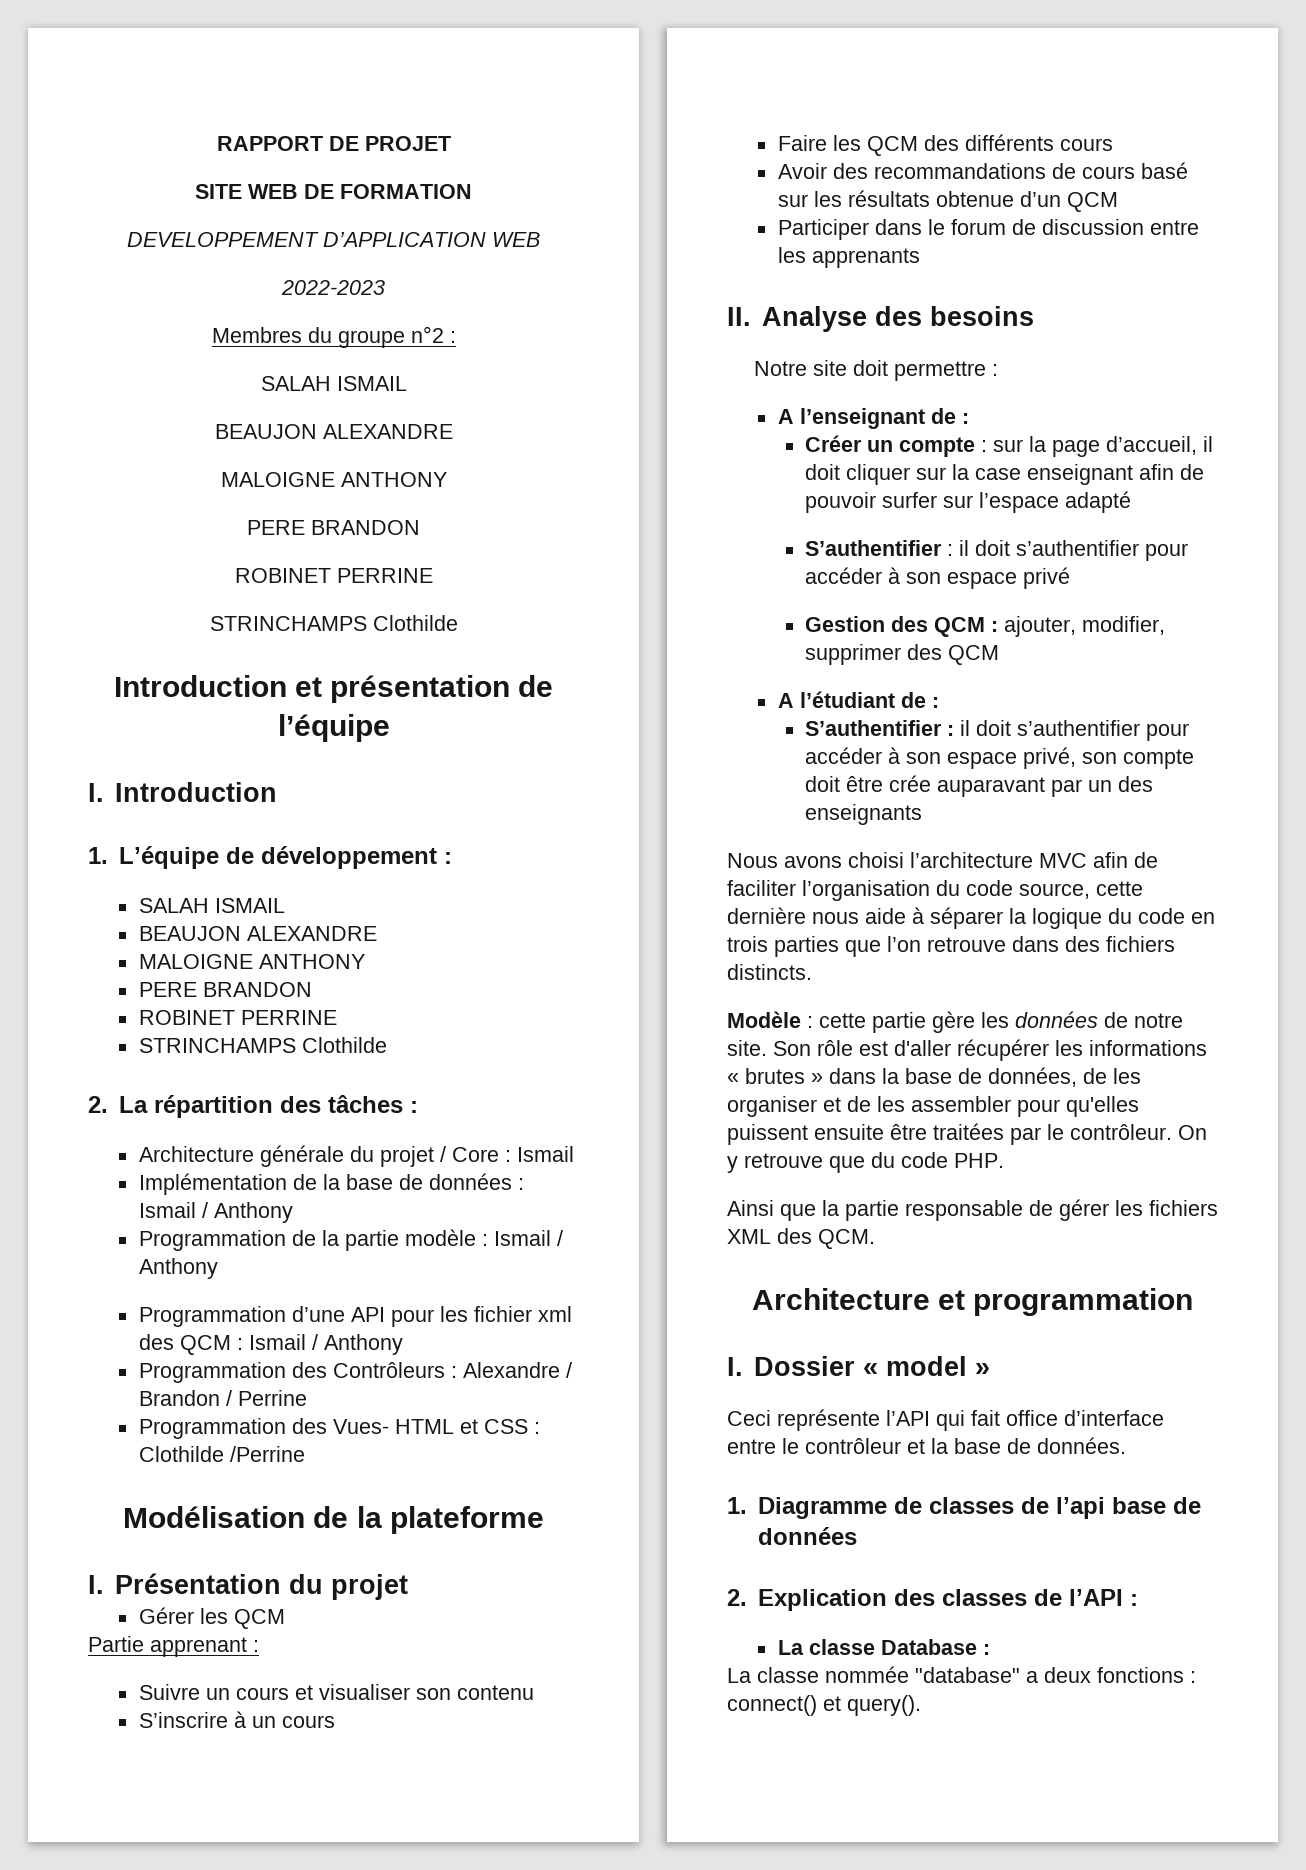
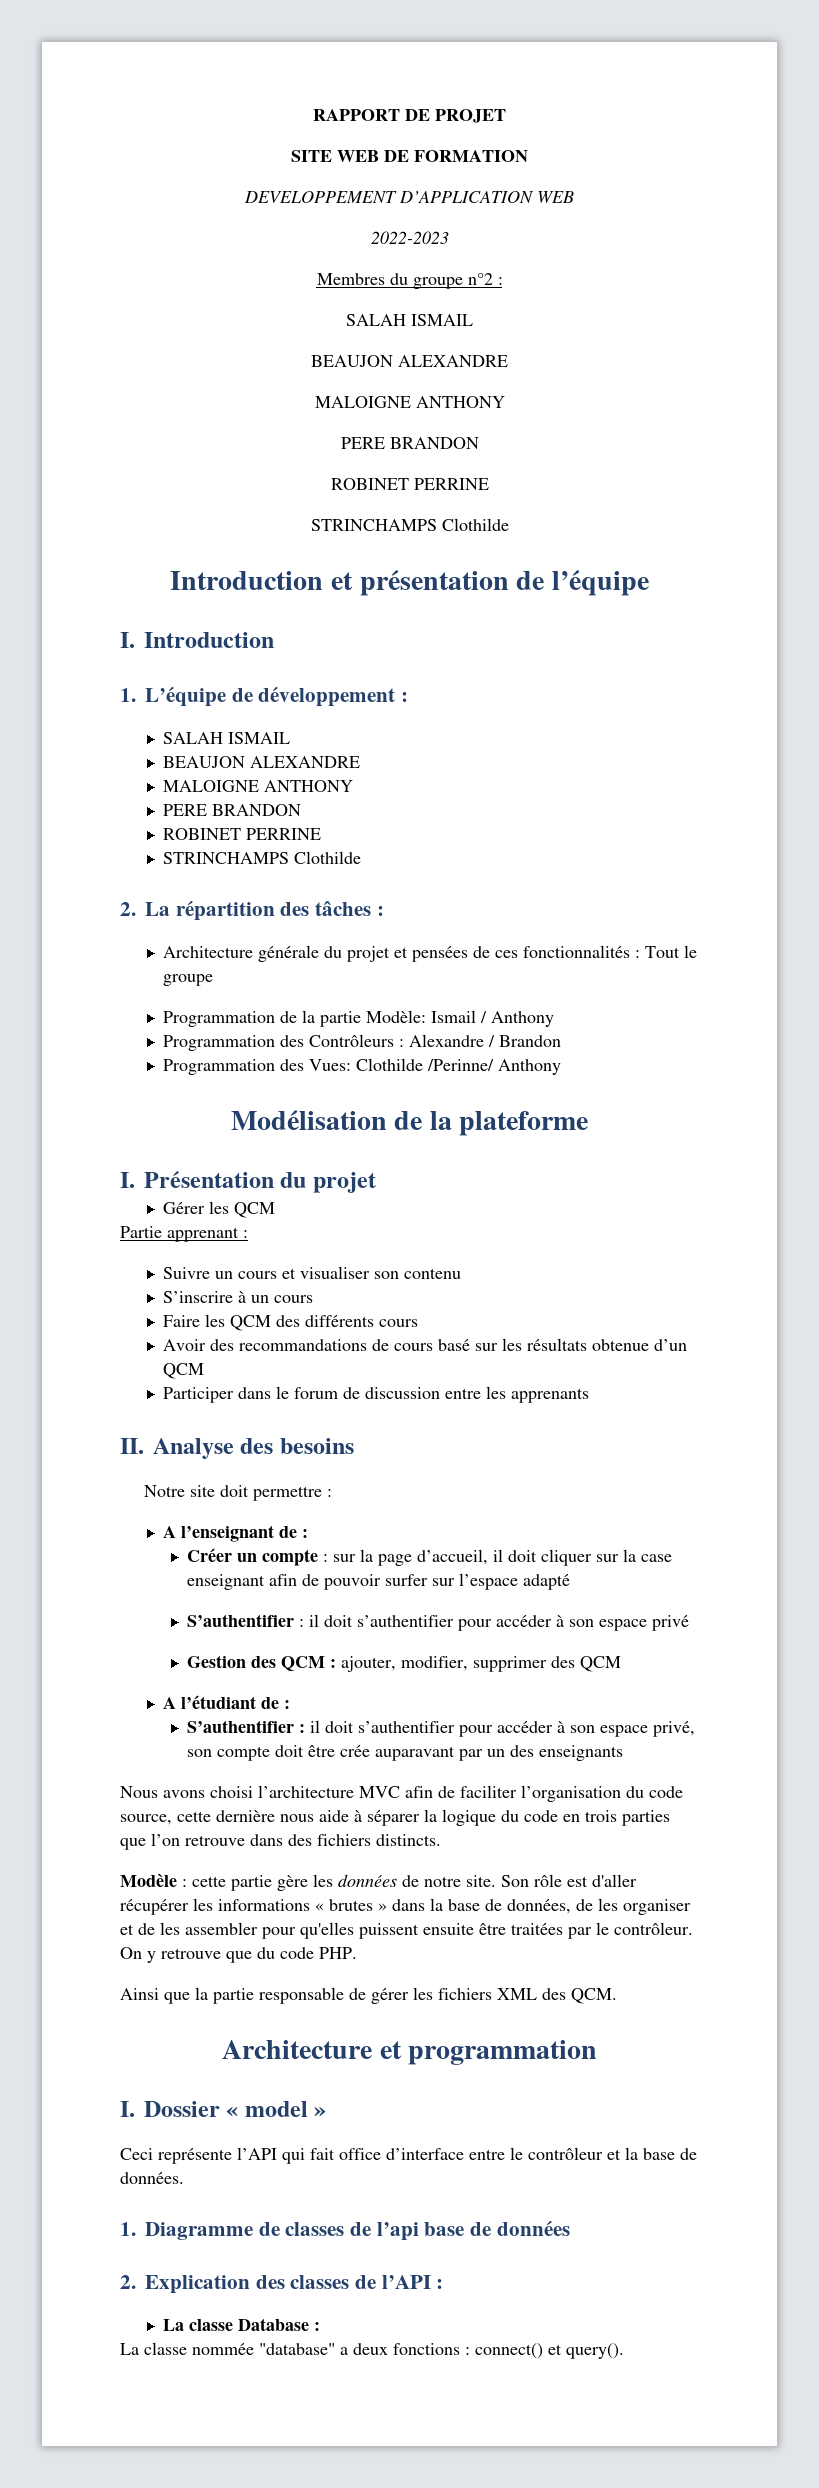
[439,1146,574,1162] [138,1173,524,1195] [138,1202,293,1223] [138,1229,563,1251] [138,1258,218,1279] [138,1306,572,1327] [138,1334,243,1355] / Core : Ismail // Implémentation de la base de données : Ismail / Anthony // Programmation de la partie modèle : Ismail / Anthony // Programmation d’une API pour les fichier xml des QCM : -> [394,945,698,962] [163,974,214,986] [163,1010,427,1027] et pensées de ces fonctionnalités : Tout le groupe // Programmation de la partie Modèle:
[225,1390,307,1406] [138,1418,540,1439] [138,1446,305,1462] / Perrine // Programmation des Vues- HTML et CSS : Clothilde /Perrine -> [163,1058,562,1075] // Programmation des Vues: Clothilde /Perinne/ Anthony

